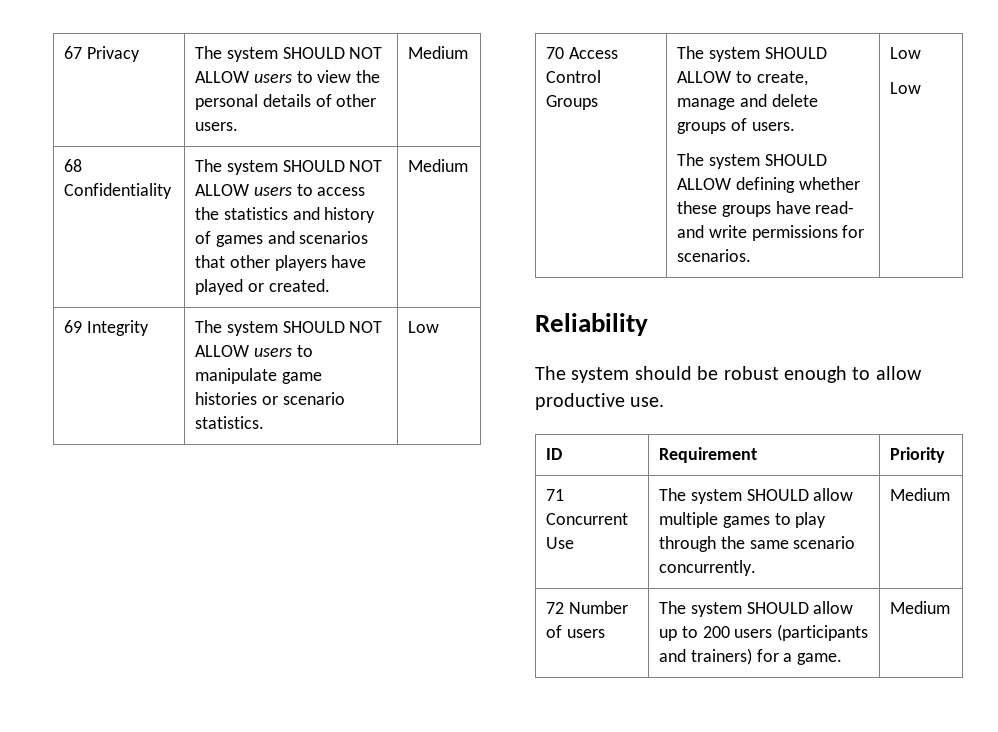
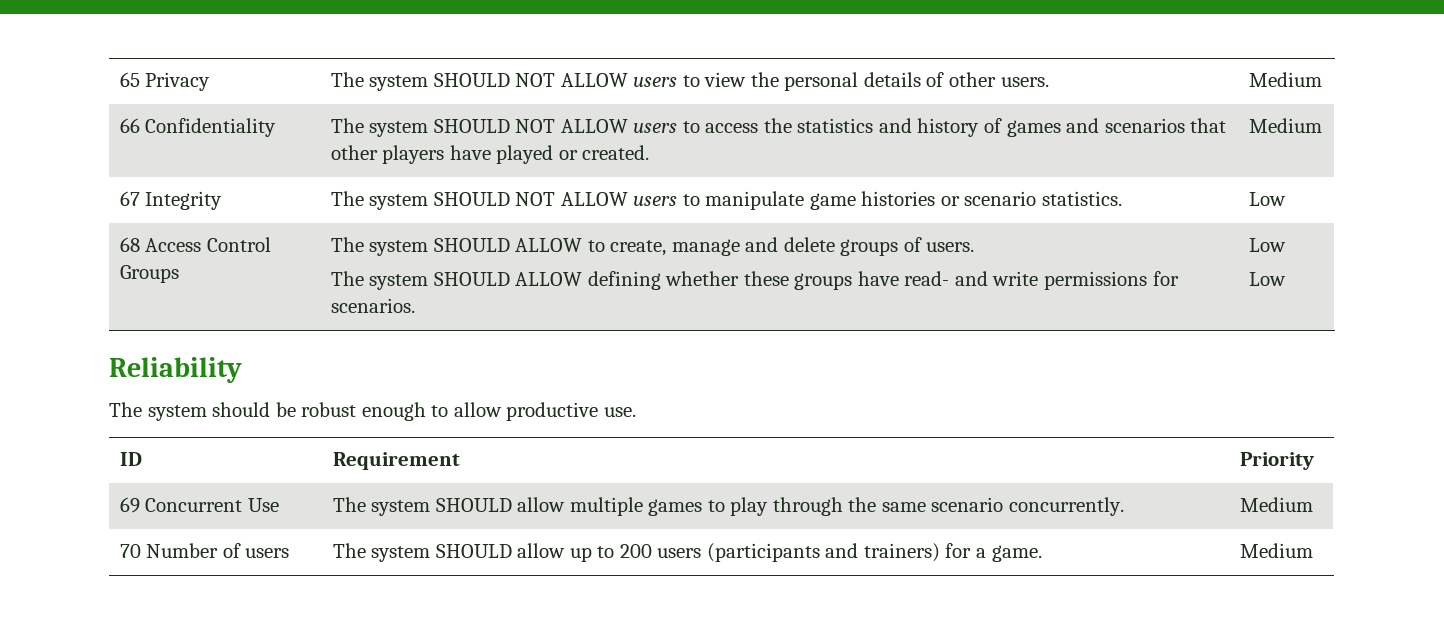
[63,46,82,59] 67 -> [119,72,140,87] 65
[63,159,82,172] 68 -> [119,118,140,133] 66
[63,320,82,333] 69 -> [119,191,140,206] 67
[545,47,564,59] 70 -> [119,237,140,252] 68
[545,489,564,501] 71 -> [119,497,140,513] 69
[545,602,564,614] 72 -> [119,544,141,558] 70

